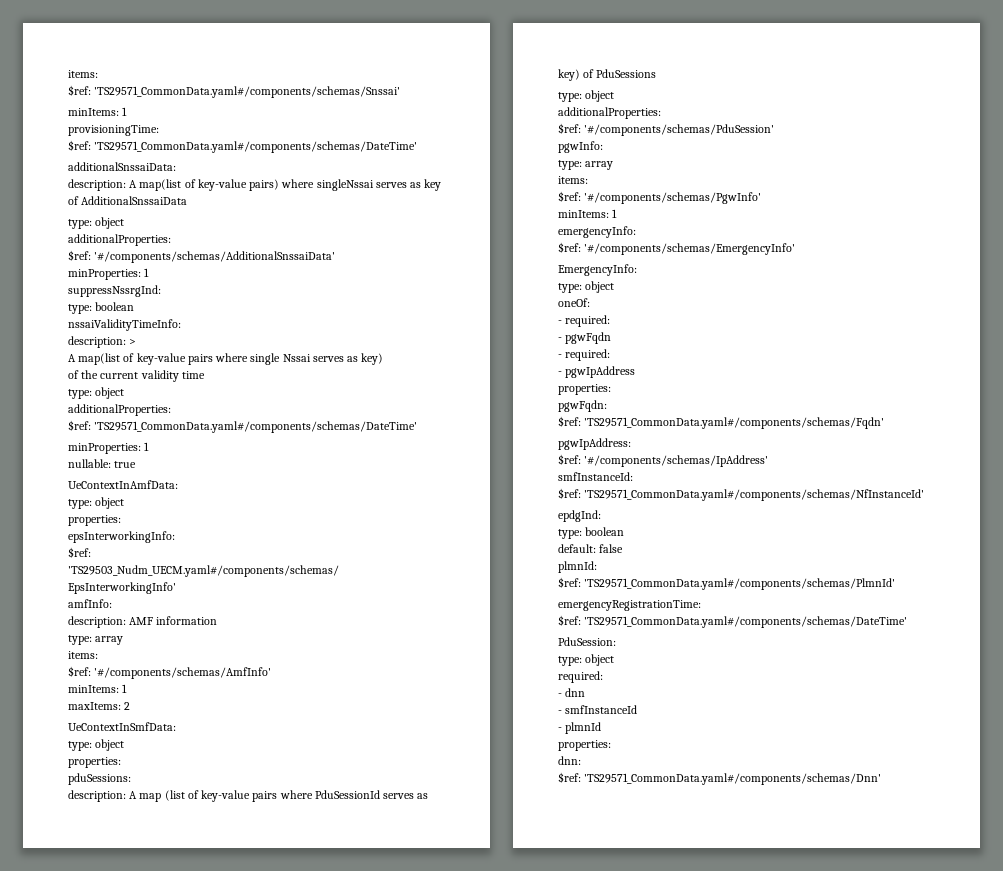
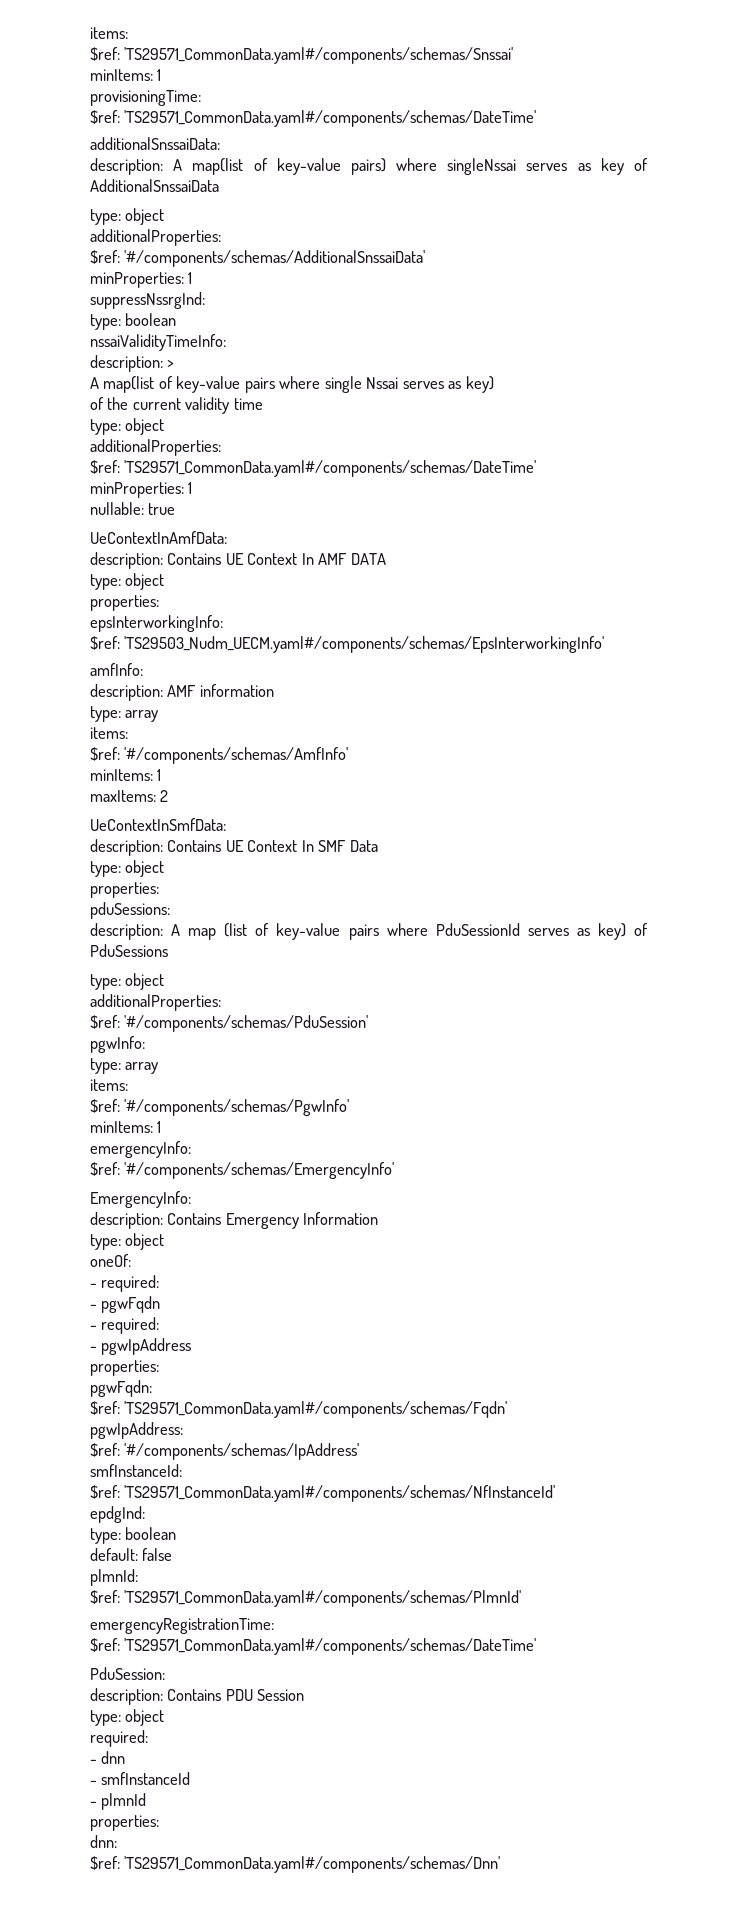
(178, 484) none -> [90,552,386,569] // description: Contains UE Context In AMF DATA
(176, 726) none -> [90,839,378,856] // description: Contains UE Context In SMF Data
(637, 270) none -> [90,1212,379,1229] // description: Contains Emergency Information
(616, 641) none -> [90,1688,305,1705] // description: Contains PDU Session

